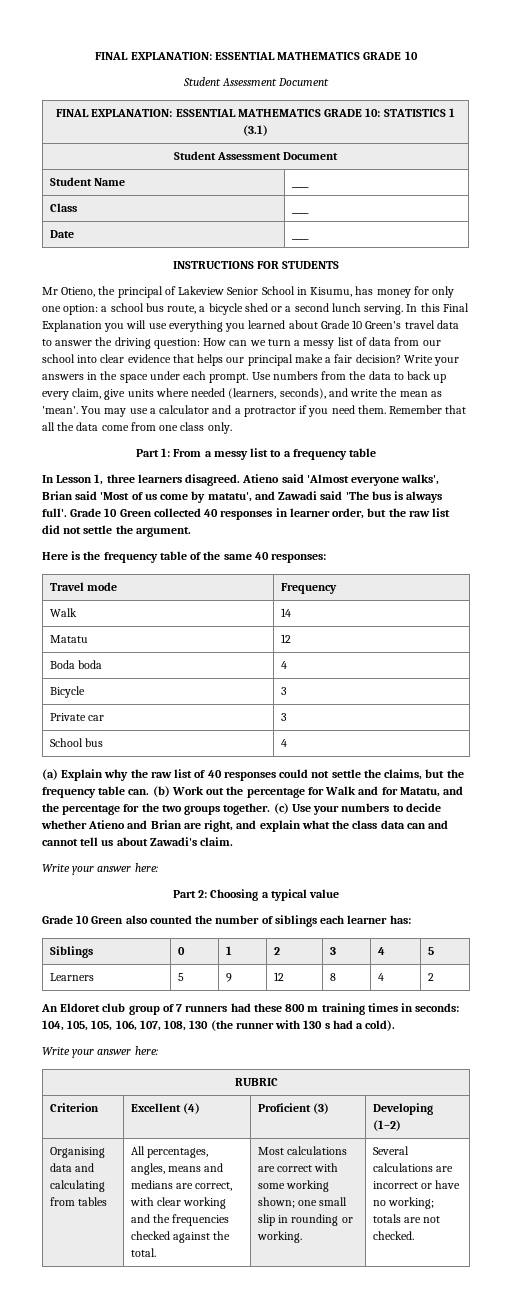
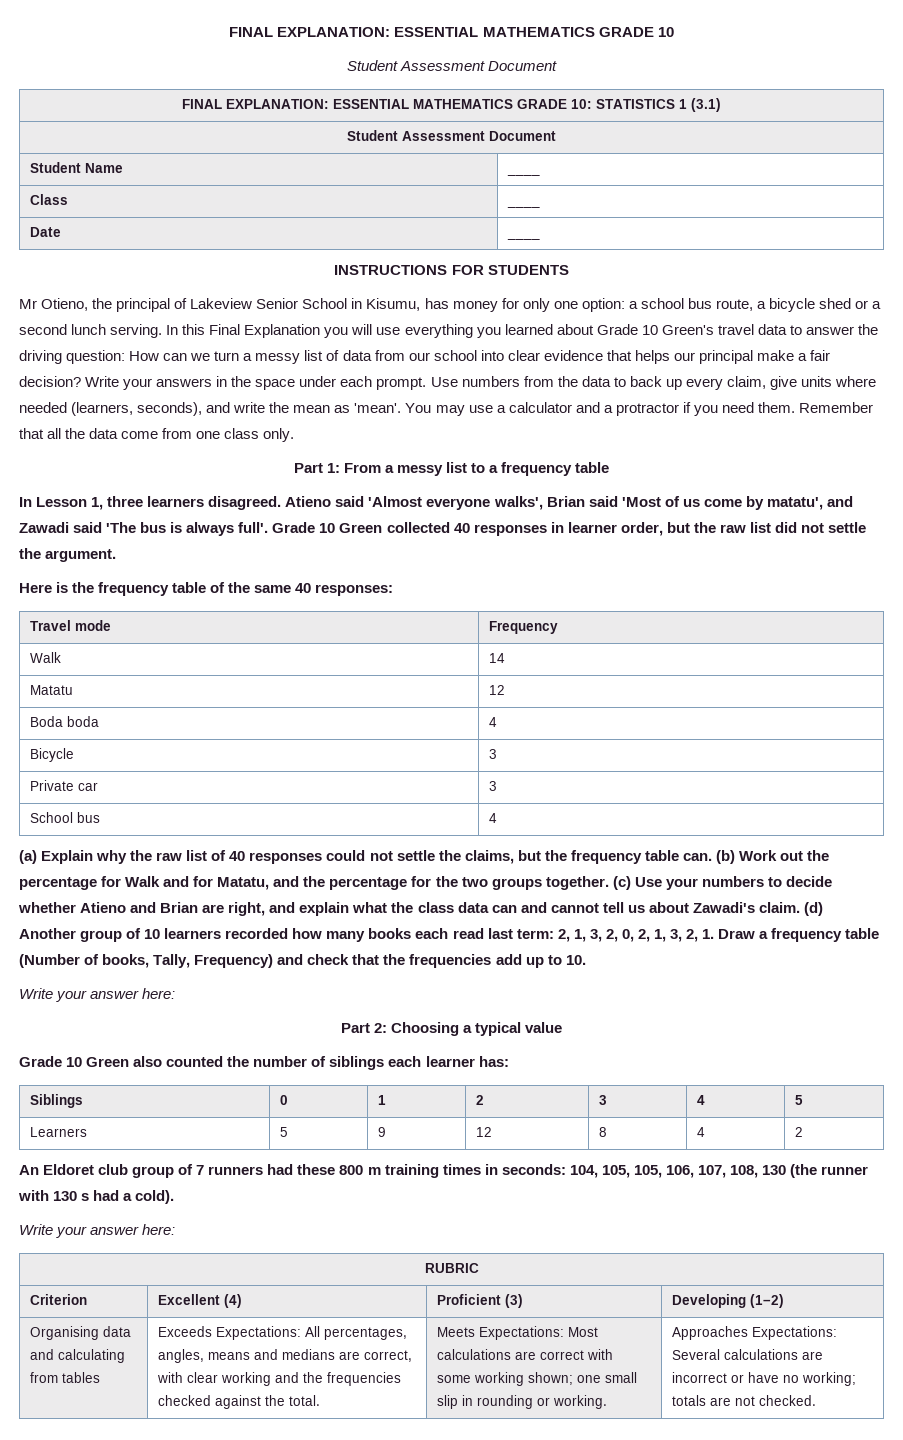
(234, 841) none -> [803,902,823,916] [19,928,880,942] [19,954,586,968] (d) Another group of 10 learners recorded how many books each read last term: 2, 1, 3, 2, 0, 2, 1, 3, 2, 1. Draw a frequency table (Number of books, Tally, Frequency) and check that the frequencies add up to 10.
(108, 1201) none -> [158,1326,302,1340] Exceeds Expectations:
(156, 1252) none -> [437,1326,565,1340] Meets Expectations:
(302, 1237) none -> [672,1326,838,1340] Approaches Expectations:

